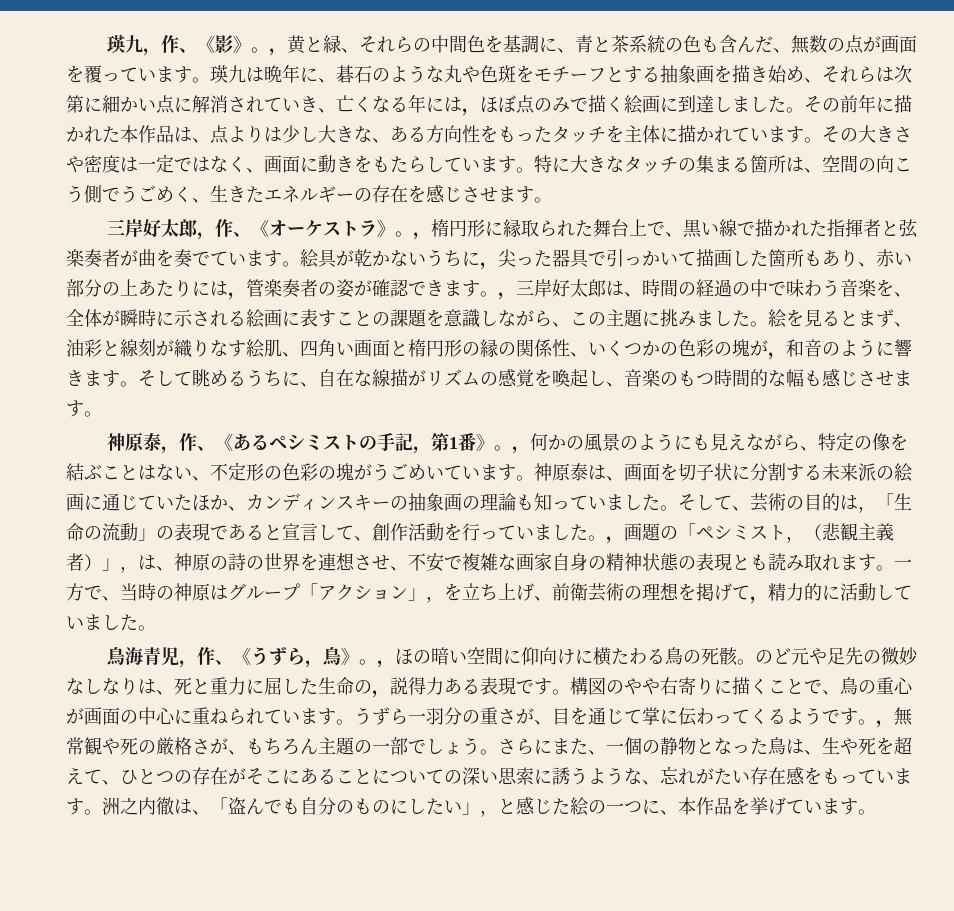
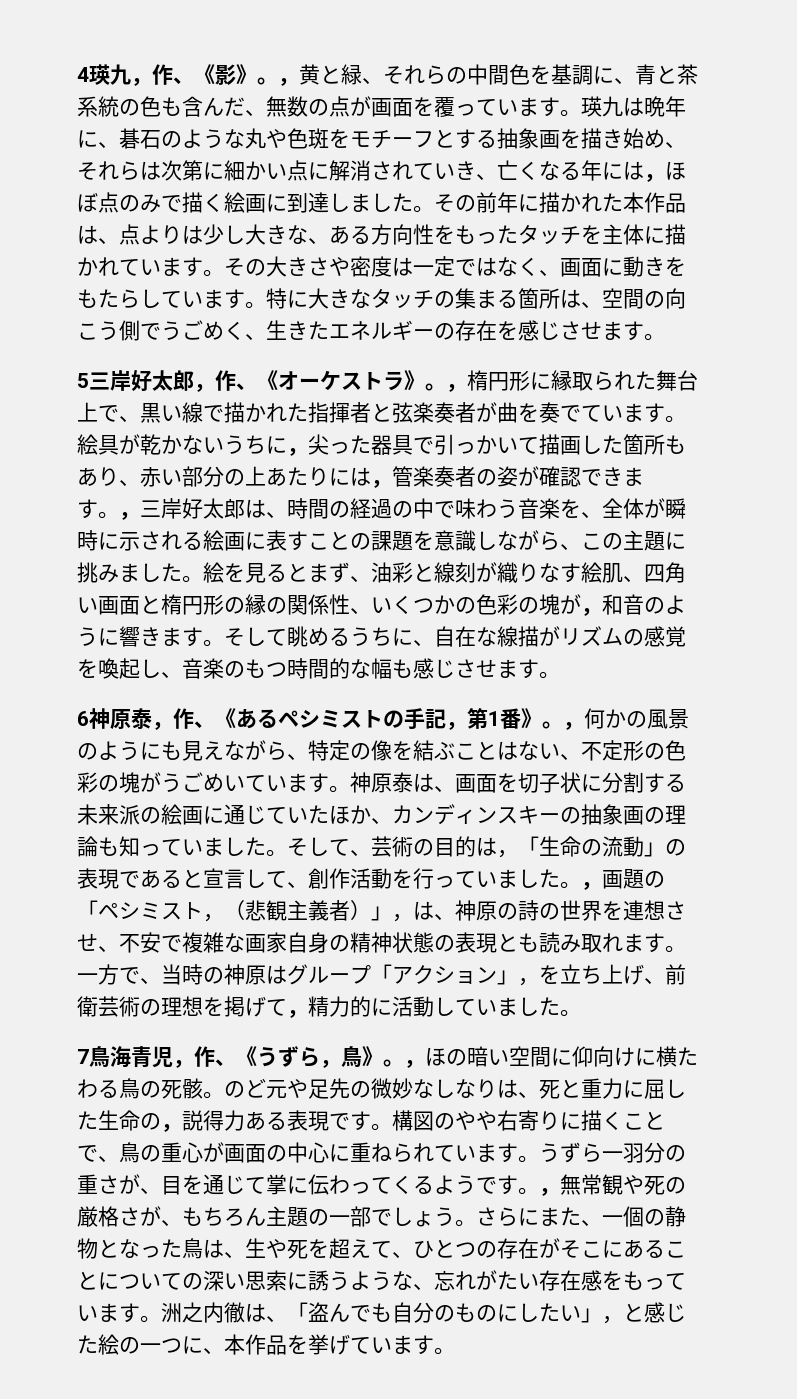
(106, 44) none -> [77,67,89,82] 4
(552, 200) none -> [77,373,89,388] 5
(102, 414) none -> [77,711,89,726] 6
(156, 628) none -> [77,1049,89,1064] 7

